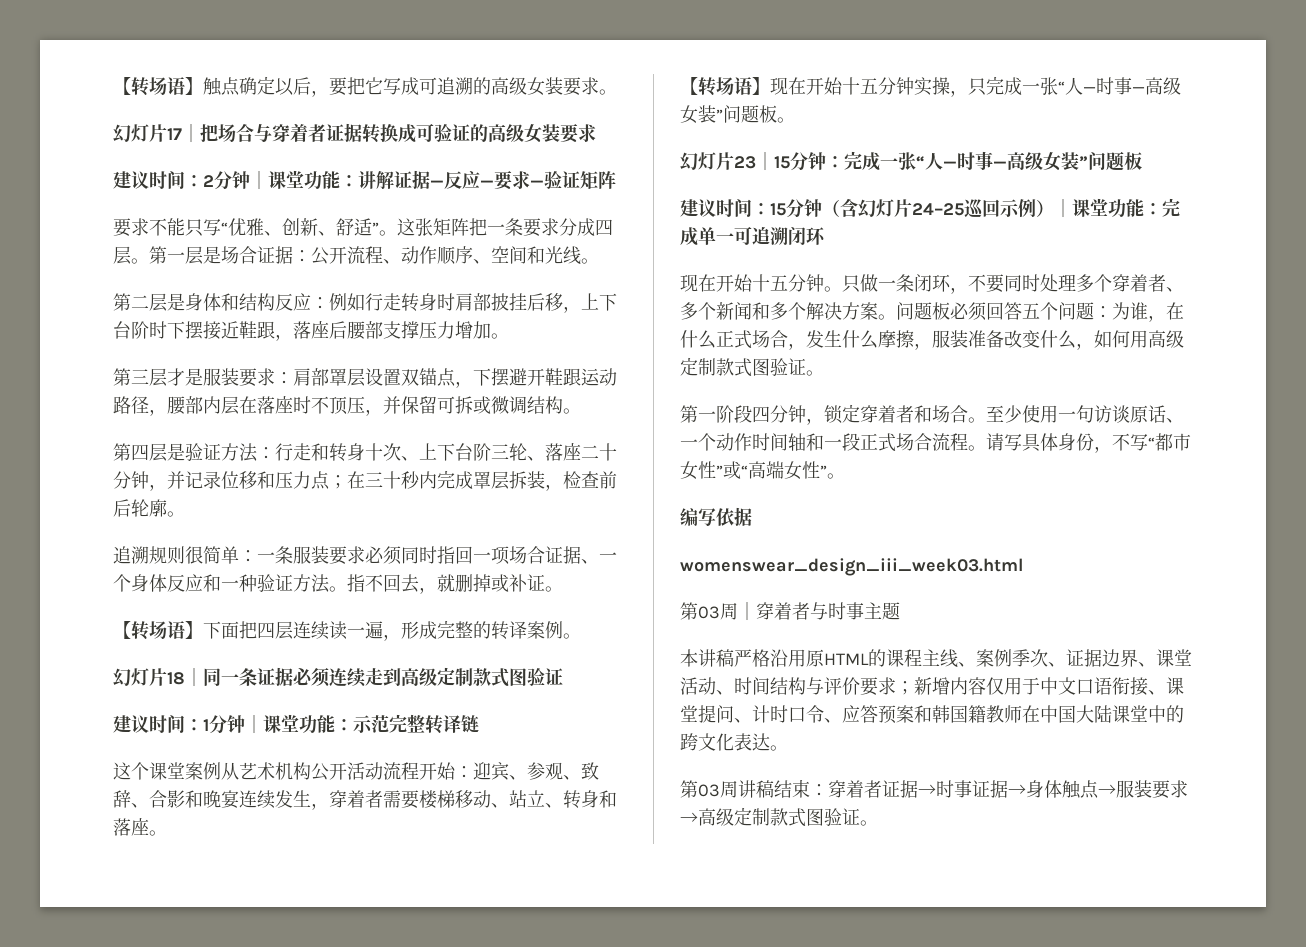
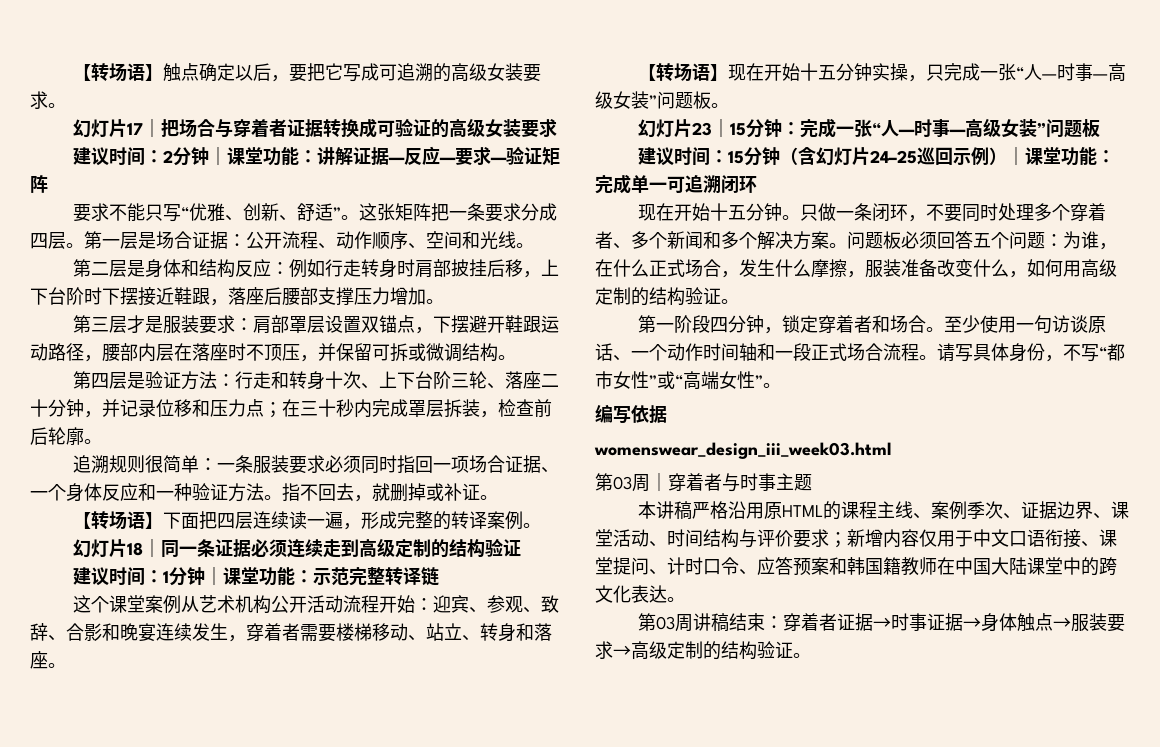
[473,668,527,687] 款式图 -> [430,539,485,558] 的结构
[716,358,770,377] 款式图 -> [631,287,685,306] 的结构
[770,808,824,827] 款式图 -> [703,641,757,660] 的结构

